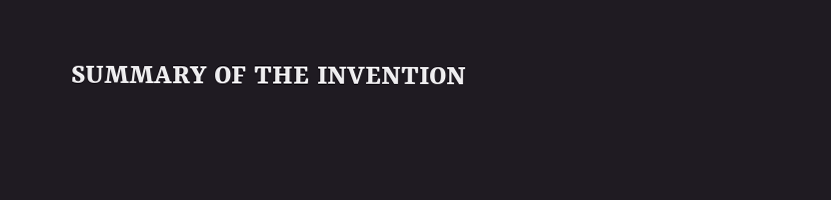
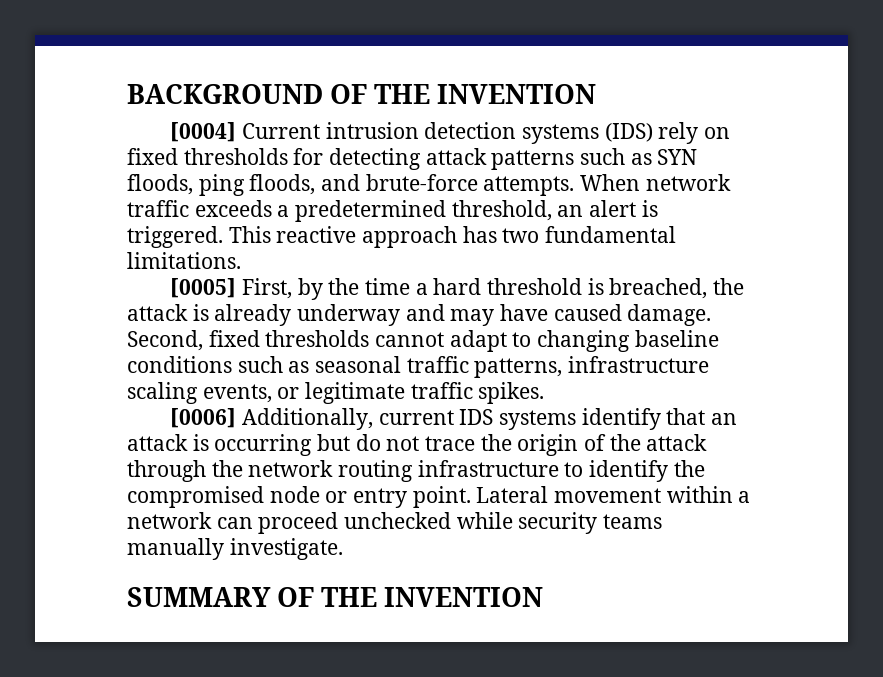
(71, 74) none -> [127,84,597,104] [170,122,731,144] [127,148,698,170] [127,174,731,196] [127,200,658,222] [127,226,677,248] [127,252,241,269] [170,278,745,300] [127,304,712,326] [127,330,719,352] [127,356,710,378] [127,382,545,404] [170,408,738,430] [127,434,708,456] [127,460,705,482] [127,486,751,508] [127,512,663,534] [127,538,343,560] BACKGROUND OF THE INVENTION // [0004] Current intrusion detection systems (IDS) rely on fixed thresholds for detecting attack patterns such as SYN floods, ping floods, and brute-force attempts. When network traffic exceeds a predetermined threshold, an alert is triggered. This reactive approach has two fundamental limitations. // [0005] First, by the time a hard threshold is breached, the attack is already underway and may have caused damage. Second, fixed thresholds cannot adapt to changing baseline conditions such as seasonal traffic patterns, infrastructure scaling events, or legitimate traffic spikes. // [0006] Additionally, current IDS systems identify that an attack is occurring but do not trace the origin of the attack through the network routing infrastructure to identify the compromised node or entry point. Lateral movement within a network can proceed unchecked while security teams manually investigate. //

